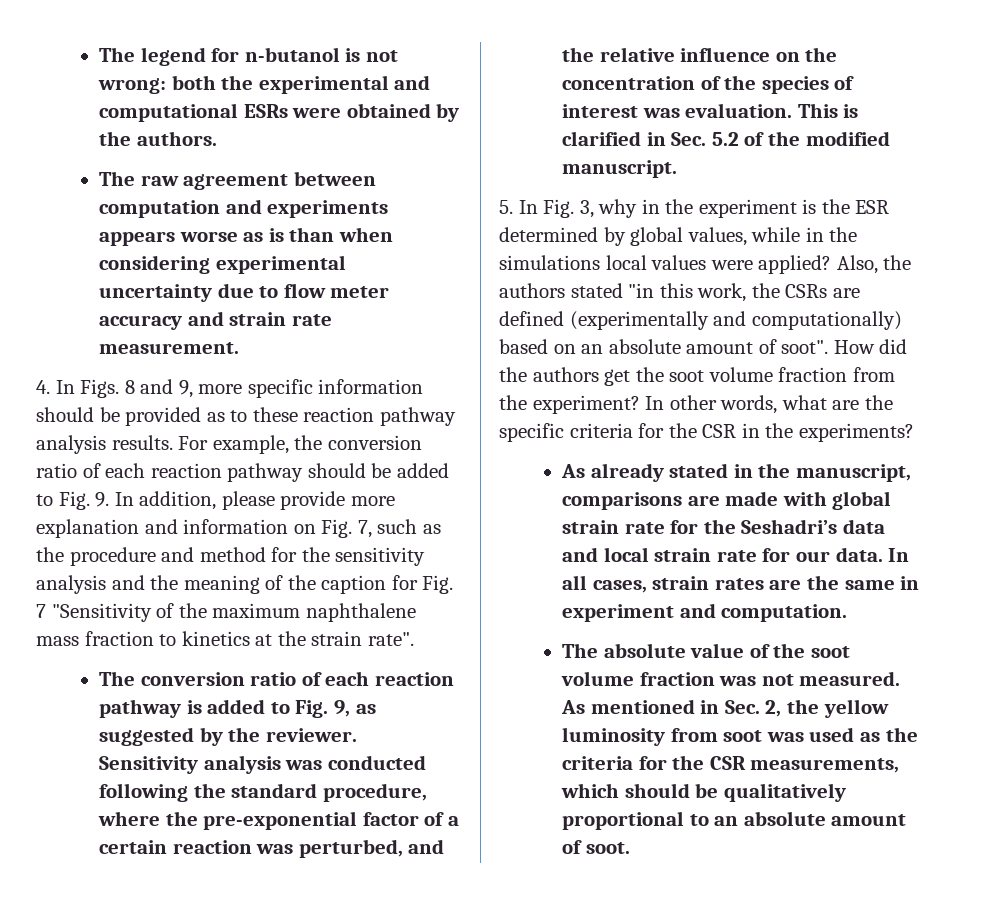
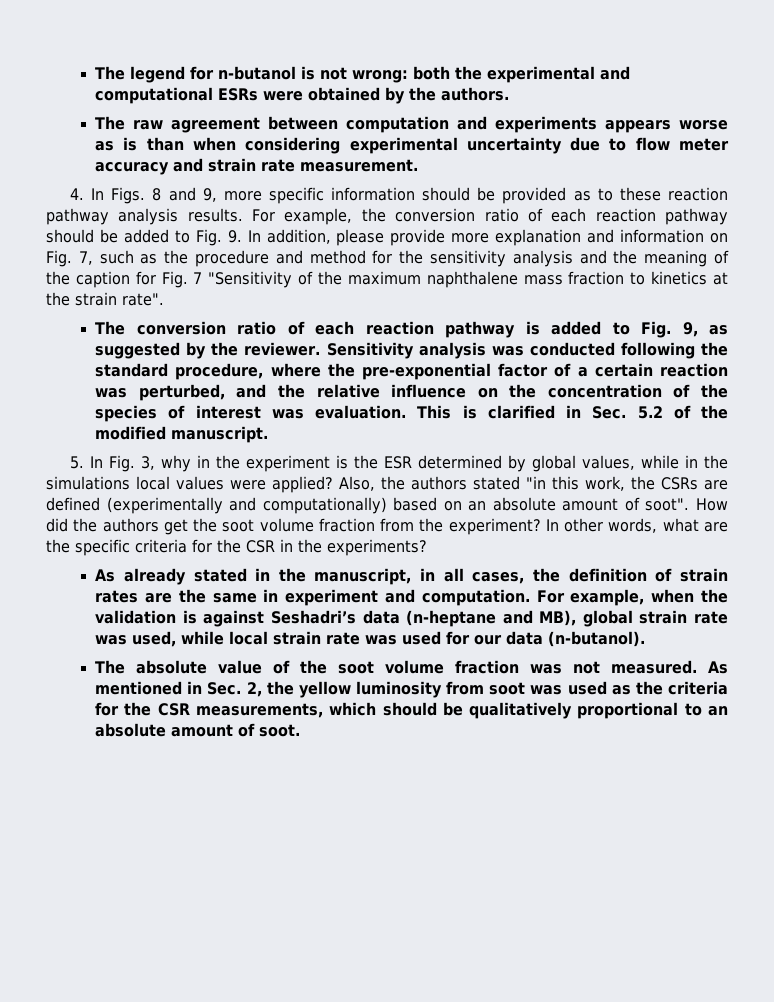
[562,491,892,510] [562,519,886,534] [562,547,910,562] [562,575,647,593] comparisons are made with global strain rate for the Seshadri’s data and local strain rate for our data. In all cases, -> [420,568,673,584] in all cases, the definition of
(848, 613) none -> [536,589,728,606] [95,610,728,627] [95,631,646,647] For example, when the validation is against Seshadri’s data (n-heptane and MB), global strain rate was used, while local strain rate was used for our data (n-butanol).

